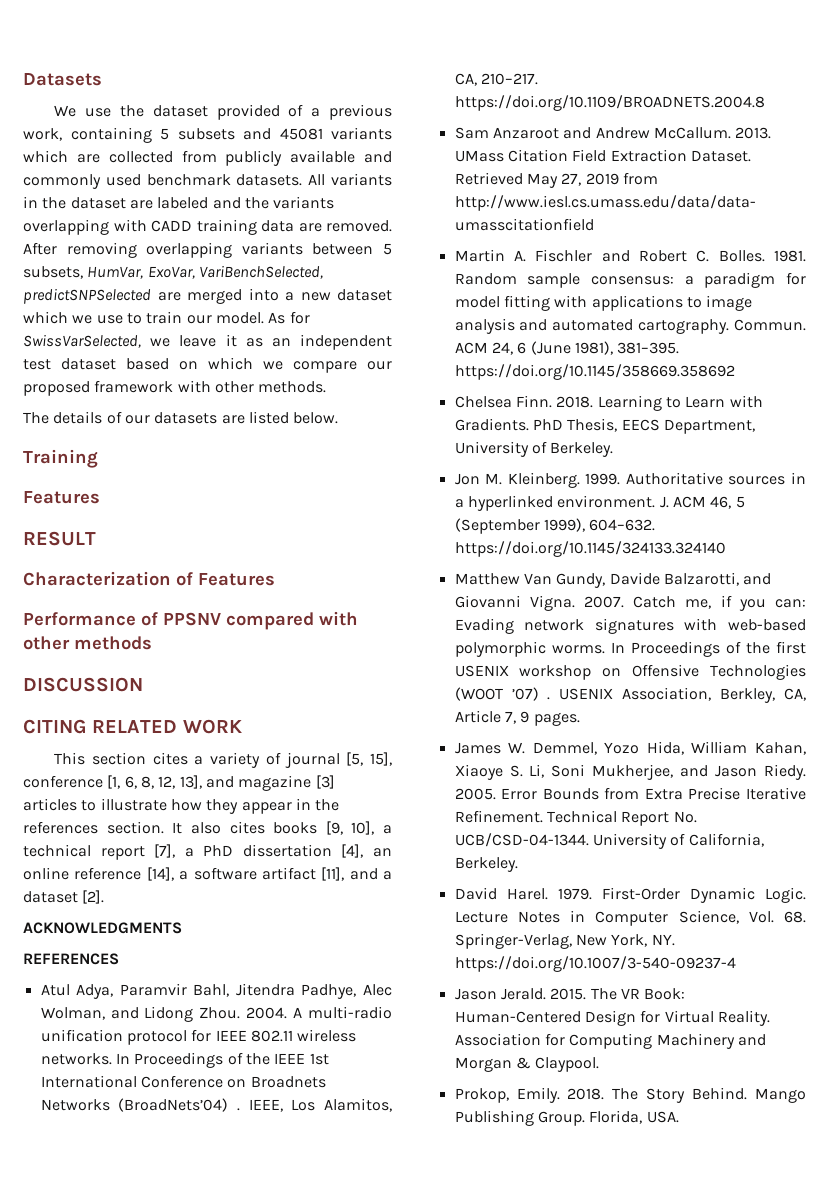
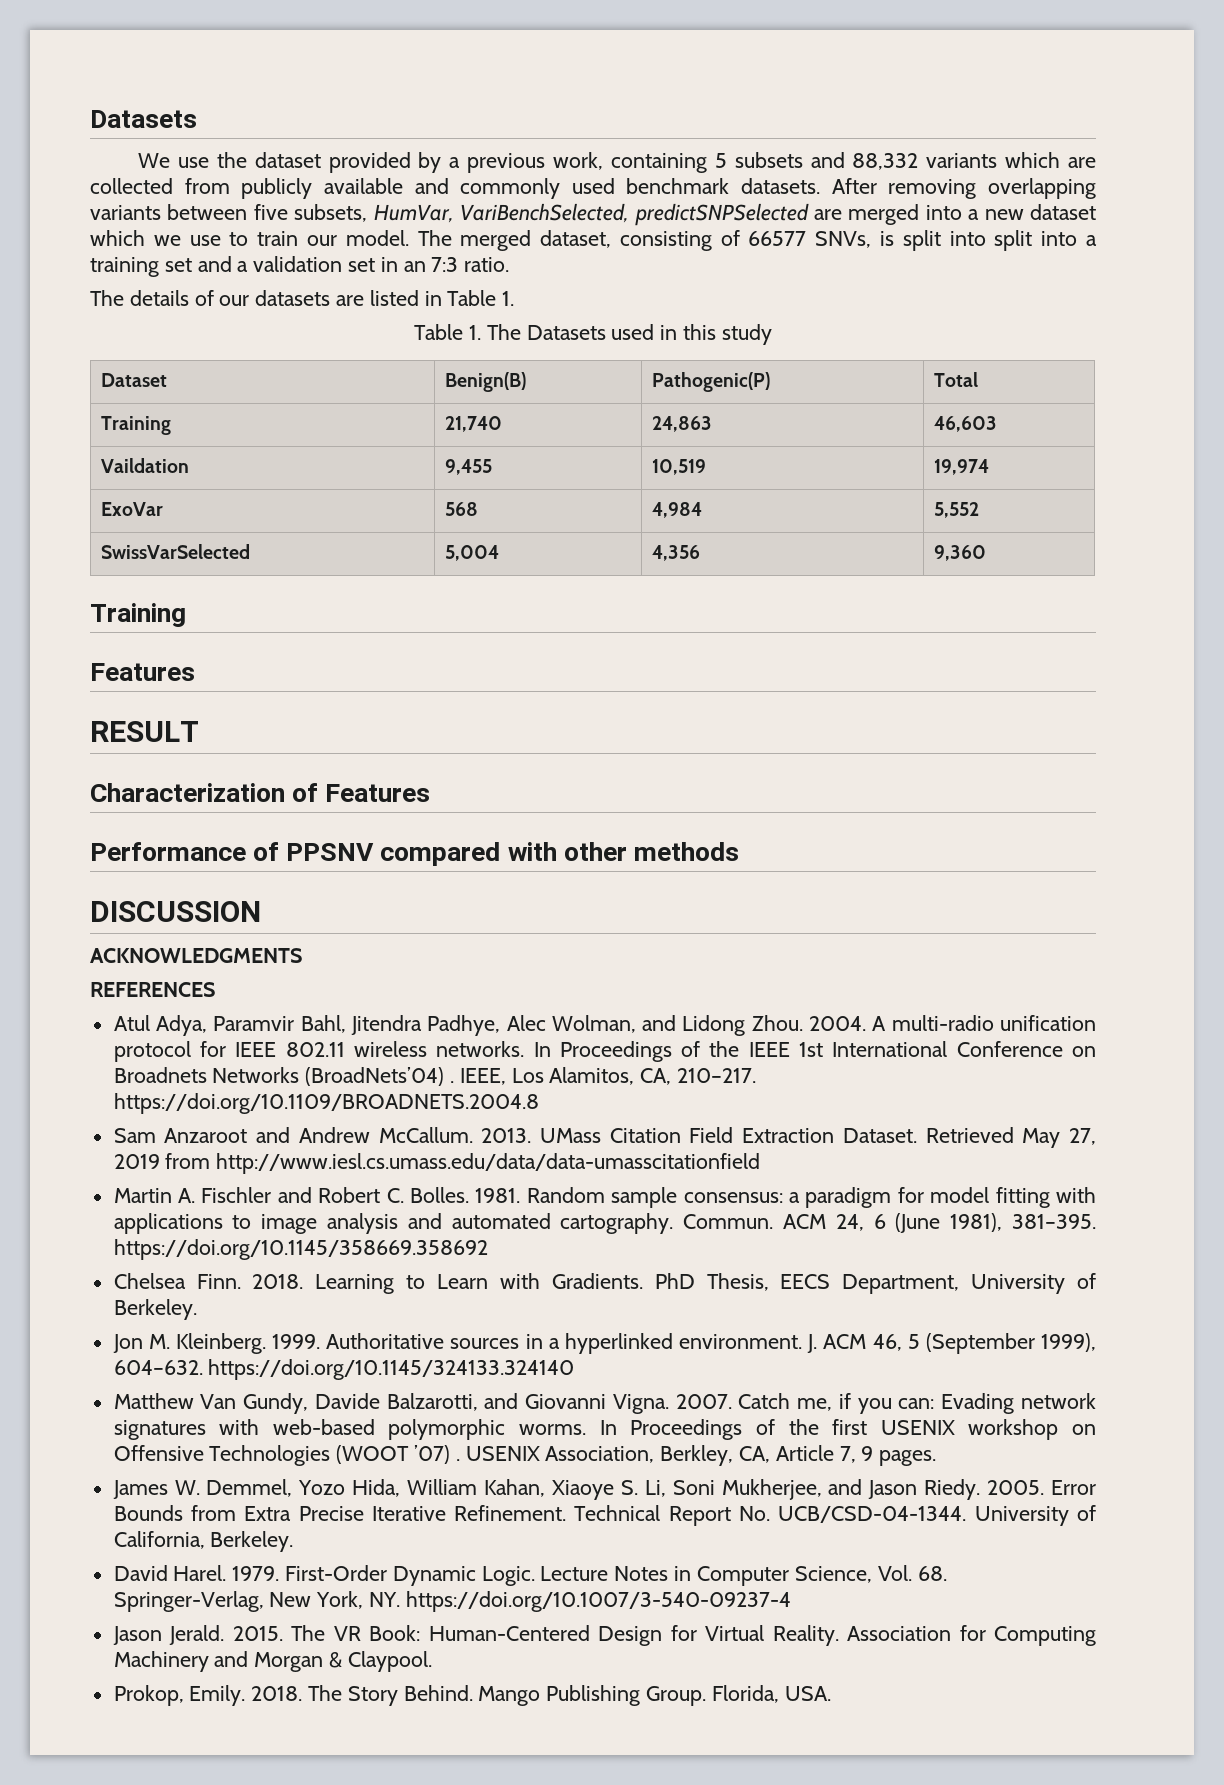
[288,104,304,117] of -> [418,152,442,173] by
[279,128,323,140] 45081 -> [852,153,919,170] 88,332
[308,173,393,186] [23,196,335,209] [23,219,392,235] All variants in the dataset are labeled and the variants overlapping with CADD training data are removed. -> (821, 186) none
[383,243,393,255] 5 -> [253,204,288,220] five
[147,266,195,279] ExoVar, -> (454, 213) none
[268,311,310,324] [23,334,392,350] [23,357,392,373] [23,380,327,396] As for SwissVarSelected, we leave it as an independent test dataset based on which we compare our proposed framework with other methods. -> [417,230,1097,251] [90,256,510,277] The merged dataset, consisting of 66577 SNVs, is split into split into a training set and a validation set in an 7:3 ratio.
[293,412,339,424] below. -> [424,290,515,306] [414,324,772,345] [100,373,167,387] [444,372,526,392] [651,372,770,392] [933,372,978,387] [100,416,171,435] [444,416,502,432] [651,416,712,432] [933,416,997,432] [100,458,189,473] [444,459,492,475] [651,459,706,475] [933,459,989,475] [100,502,163,516] [444,502,478,516] [651,502,702,518] [933,502,979,518] [100,544,250,559] [444,545,499,561] [651,545,700,561] [933,545,986,561] in Table 1. // Table 1. The Datasets used in this study // Dataset | Benign(B) | Pathogenic(P) | Total // Training | 21,740 | 24,863 | 46,603 // Vaildation | 9,455 | 10,519 | 19,974 // ExoVar | 568 | 4,984 | 5,552 // SwissVarSelected | 5,004 | 4,356 | 9,360
[23,719,242,734] [54,752,392,768] [23,775,335,791] [23,798,340,814] [23,821,392,835] [23,844,392,860] [23,867,392,881] [23,890,105,904] // CITING RELATED WORK // This section cites a variety of journal [5, 15], conference [1, 6, 8, 12, 13], and magazine [3] articles to illustrate how they appear in the references section. It also cites books [9, 10], a technical report [7], a PhD dissertation [4], an online reference [14], a software artifact [11], and a dataset [2]. -> (261, 911) none

